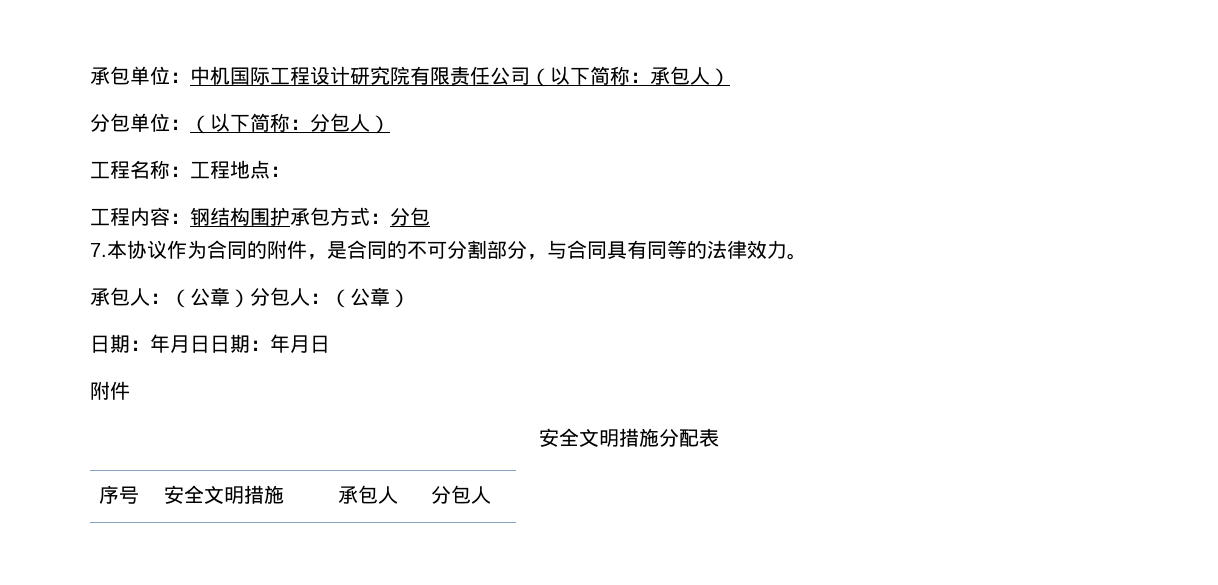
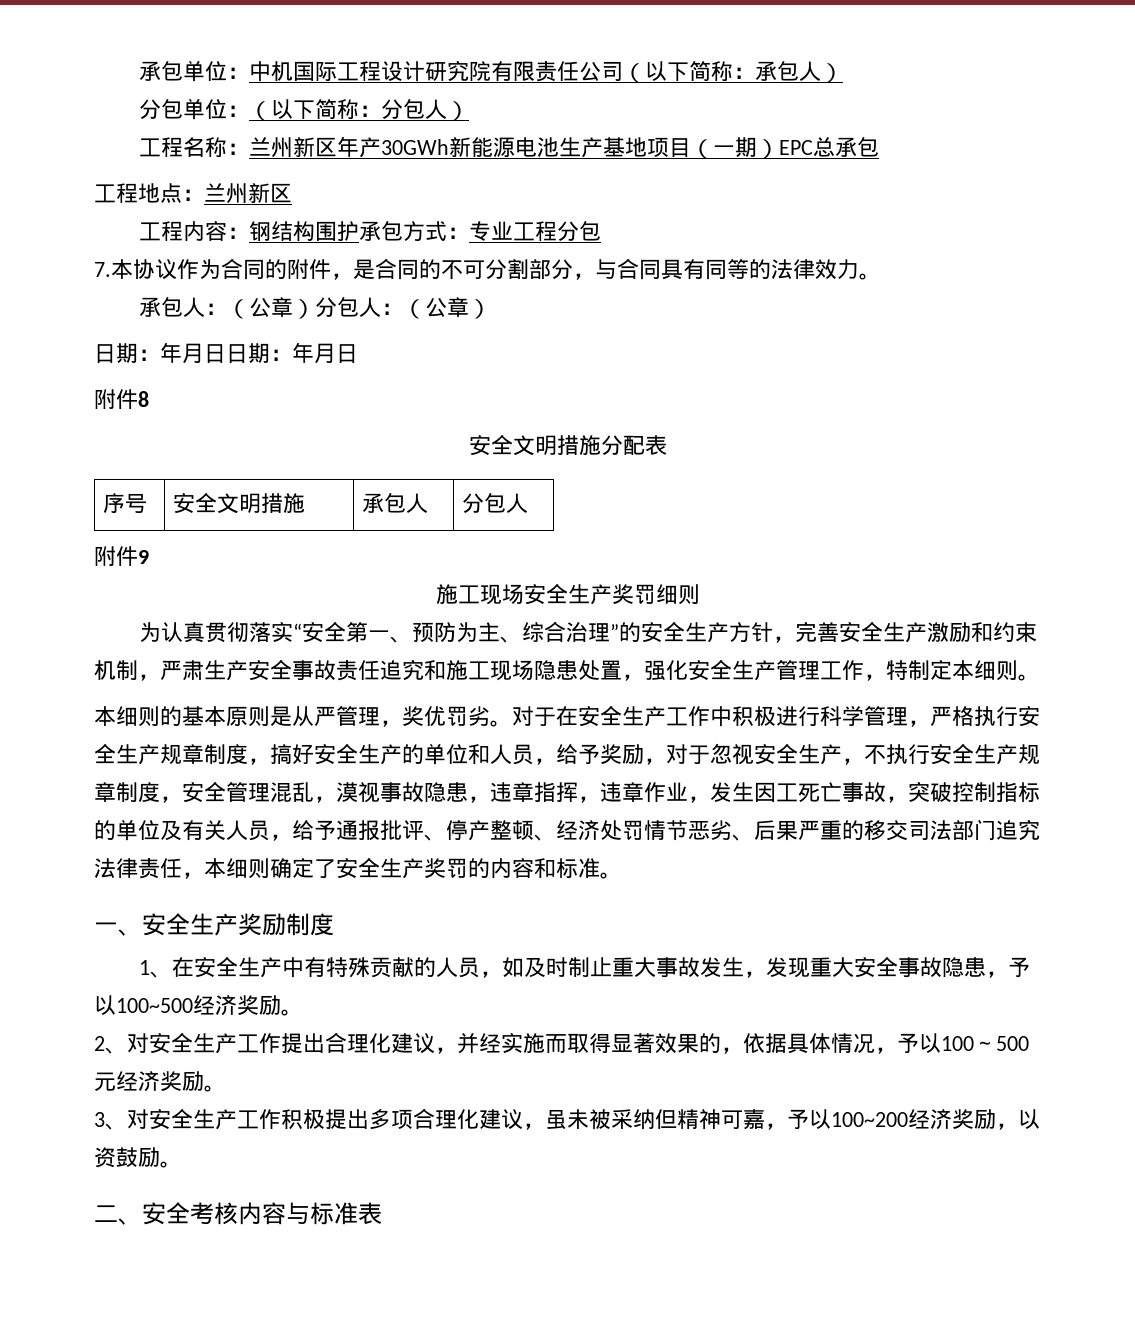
(190, 171) none -> [249,136,880,159] 兰州新区年产30GWh新能源电池生产基地项目（一期）EPC总承包 //
(290, 171) none -> [204,183,292,204] 兰州新区
(390, 218) none -> [469,221,558,241] 专业工程
(130, 390) none -> [138,391,149,407] 8
(491, 495) none -> [94,546,149,566] [435,584,700,605] [139,621,1038,643] [94,659,1040,681] [94,706,1040,727] [94,743,1040,765] [94,781,1040,803] [94,819,1040,841] [94,858,622,879] [94,913,334,936] [139,957,1031,978] [94,995,303,1016] [94,1032,1029,1054] [94,1071,226,1092] [94,1108,1040,1130] [94,1147,182,1168] [94,1202,382,1225] // 附件9 // 施工现场安全生产奖罚细则 // 为认真贯彻落实“安全第一、预防为主、综合治理”的安全生产方针，完善安全生产激励和约束机制，严肃生产安全事故责任追究和施工现场隐患处置，强化安全生产管理工作，特制定本细则。 // 本细则的基本原则是从严管理，奖优罚劣。对于在安全生产工作中积极进行科学管理，严格执行安全生产规章制度，搞好安全生产的单位和人员，给予奖励，对于忽视安全生产，不执行安全生产规章制度，安全管理混乱，漠视事故隐患，违章指挥，违章作业，发生因工死亡事故，突破控制指标的单位及有关人员，给予通报批评、停产整顿、经济处罚情节恶劣、后果严重的移交司法部门追究法律责任，本细则确定了安全生产奖罚的内容和标准。 // 一、安全生产奖励制度 // 1、在安全生产中有特殊贡献的人员，如及时制止重大事故发生，发现重大安全事故隐患，予以100~500经济奖励。 // 2、对安全生产工作提出合理化建议，并经实施而取得显著效果的，依据具体情况，予以100～500元经济奖励。 // 3、对安全生产工作积极提出多项合理化建议，虽未被采纳但精神可嘉，予以100~200经济奖励，以资鼓励。 // 二、安全考核内容与标准表

